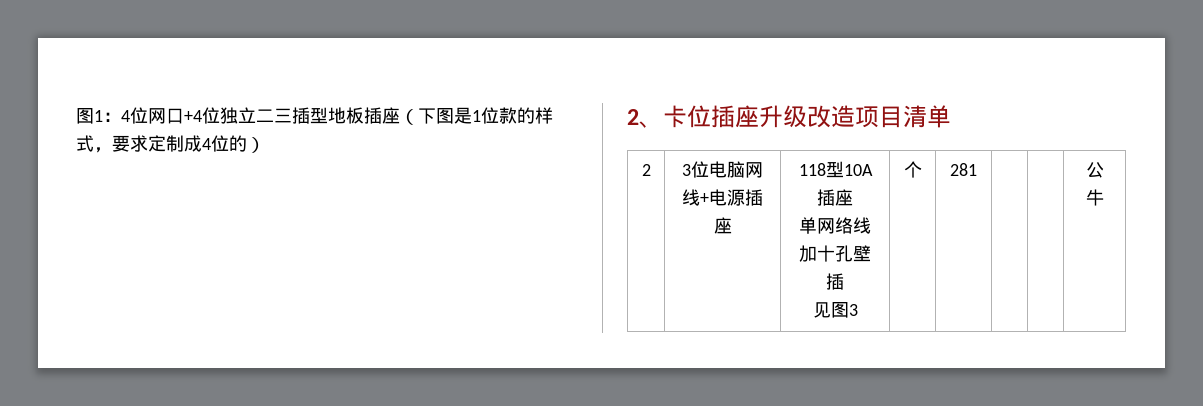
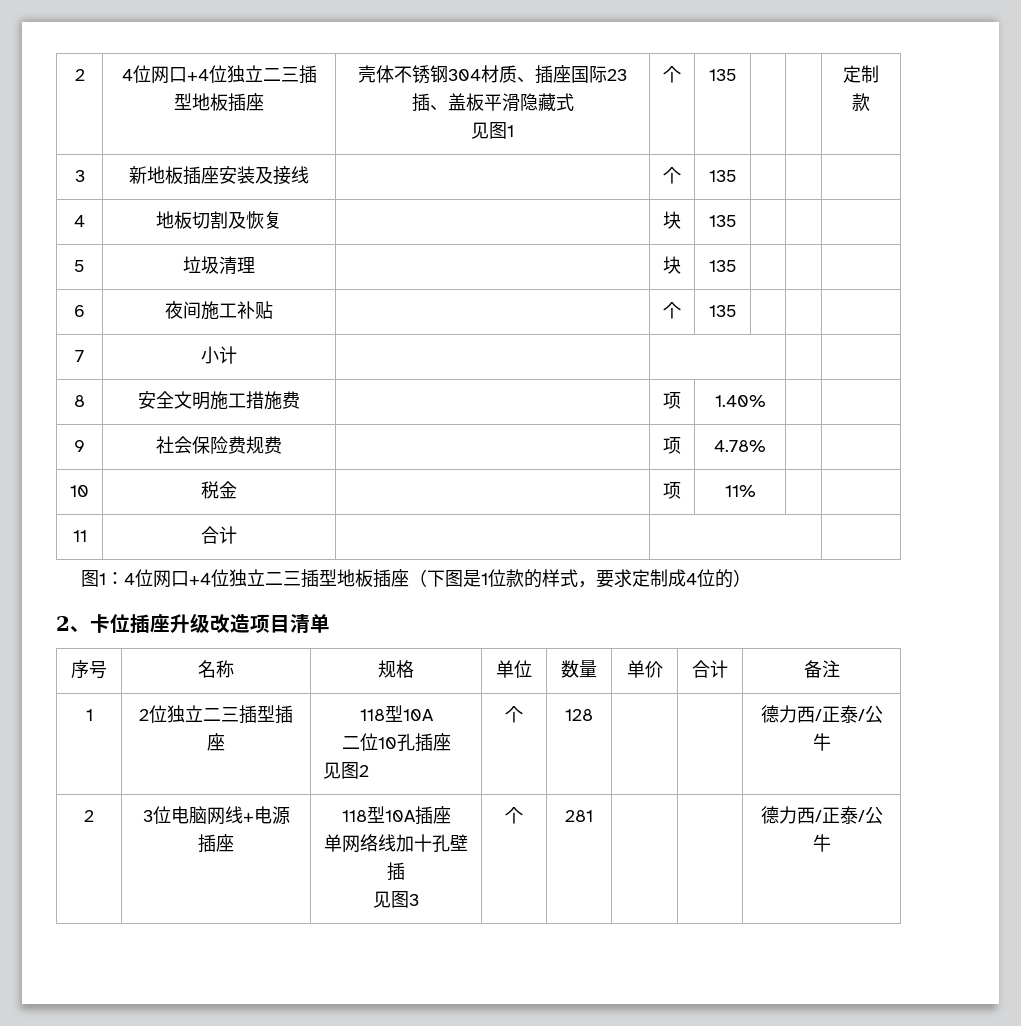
(76, 116) none -> [74,69,85,81] [121,65,317,84] [174,93,264,112] [358,65,627,84] [411,93,574,112] [471,122,514,139] [663,66,681,83] [708,69,737,81] [843,65,879,83] [852,93,870,111] [74,170,85,182] [129,166,309,185] [663,167,681,184] [708,170,737,182] [74,215,85,227] [156,211,282,229] [663,211,681,229] [708,215,737,227] [74,260,85,272] [183,256,255,275] [663,256,681,274] [708,260,737,272] [74,305,85,317] [165,301,273,320] [663,302,681,319] [708,305,737,317] [75,350,84,362] [200,346,237,364] [74,395,85,407] [138,391,300,410] [663,392,681,409] [714,395,766,407] [74,440,85,452] [156,436,282,454] [663,437,681,454] [714,440,766,452] [70,485,89,497] [200,481,237,499] [663,482,681,499] [724,485,756,497] [72,530,87,542] [200,526,237,544] 2 | 4位网口+4位独立二三插型地板插座 | 壳体不锈钢304材质、插座国际23插、盖板平滑隐藏式 // 见图1 | 个 | 135 | | | 定制款 // 3 | 新地板插座安装及接线 | | 个 | 135 | | | // 4 | 地板切割及恢复 | | 块 | 135 | | | // 5 | 垃圾清理 | | 块 | 135 | | | // 6 | 夜间施工补贴 | | 个 | 135 | | | // 7 | 小计 | | | | // 8 | 安全文明施工措施费 | | 项 | 1.40% | | // 9 | 社会保险费规费 | | 项 | 4.78% | | // 10 | 税金 | | 项 | 11% | | // 11 | 合计 | | | //
(951, 116) none -> [71,660,107,679] [197,660,234,678] [378,660,414,678] [496,660,532,678] [561,660,597,678] [626,660,663,678] [692,660,728,678] [803,660,840,678] [85,709,93,721] [139,705,293,724] [206,733,225,751] [359,705,434,722] [341,733,451,752] [323,762,370,779] [505,706,523,723] [565,709,593,721] [760,705,883,723] [812,733,831,751] // 序号 | 名称 | 规格 | 单位 | 数量 | 单价 | 合计 | 备注 // 1 | 2位独立二三插型插座 | 118型10A // 二位10孔插座 // 见图2 | 个 | 128 | | | 德力西/正泰/公牛
(977, 169) none -> [760,806,865,824] 德力西/正泰/

